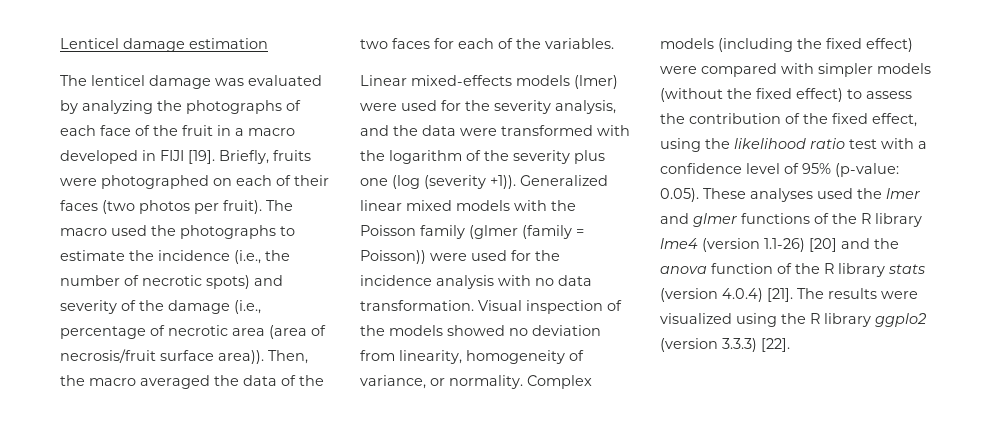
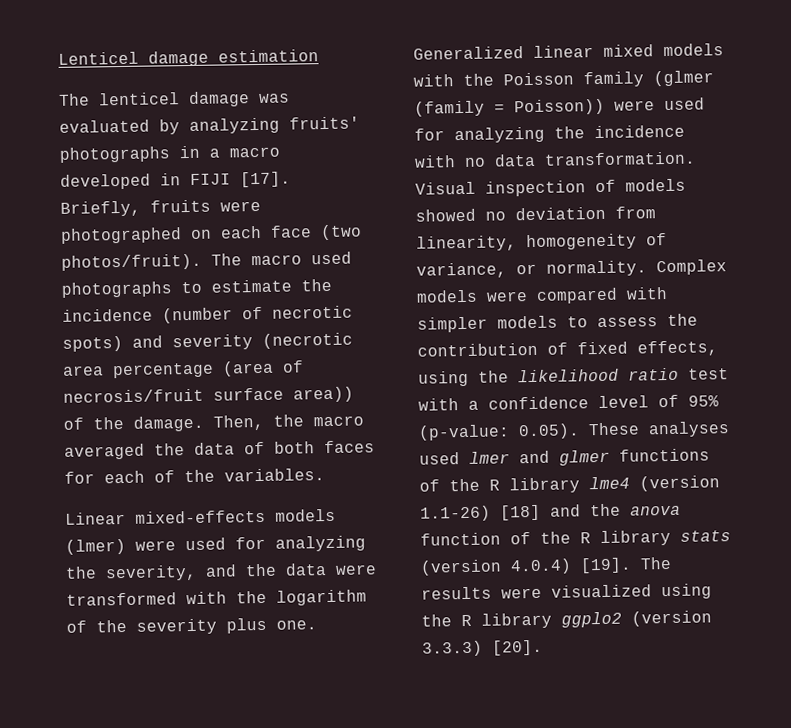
[157,100,301,114] [60,125,213,136] the photographs of each face of the fruit -> [289,116,360,130] [59,146,171,163] fruits' photographs
[188,150,215,164] [19]. -> [240,171,291,188] [17].
[276,175,329,186] [60,200,262,214] of their faces (two photos per fruit). -> [270,224,362,241] [61,253,202,271] face (two photos/fruit).
[151,225,176,236] the -> (352, 258) none
[234,250,290,264] [60,275,120,286] (i.e., the number -> [162,307,233,324] (number
[121,300,261,314] [60,325,326,339] [60,349,264,364] of the damage (i.e., percentage of necrotic area (area of necrosis/fruit surface area)). -> [262,332,353,349] [62,360,304,379] [63,386,354,403] [63,415,204,432] (necrotic area percentage (area of necrosis/fruit surface area)) of the damage.
[299,375,324,386] [360,39,388,49] the two -> [274,441,315,454] both
[465,100,616,114] the severity analysis, -> [275,535,366,552] [65,564,197,582] analyzing the severity,
[360,175,516,189] one (log (severity +1)). -> [276,620,317,630] one.
[535,250,560,261] [360,275,494,289] the incidence analysis -> [454,124,685,144] analyzing the incidence
[360,325,385,336] the -> (616, 186) none
[718,38,913,52] (including the fixed effect) -> (478, 296) none
[660,88,843,102] (without the fixed effect) -> (558, 322) none
[803,113,917,127] the fixed effect, -> [577,340,718,357] fixed effects,
[857,188,882,199] the -> (460, 458) none
[809,238,837,252] [20] -> [500,504,541,521] [18]
[767,288,793,302] [21]. -> [580,557,632,574] [19].
[761,338,790,352] [22]. -> [492,639,543,656] [20].

